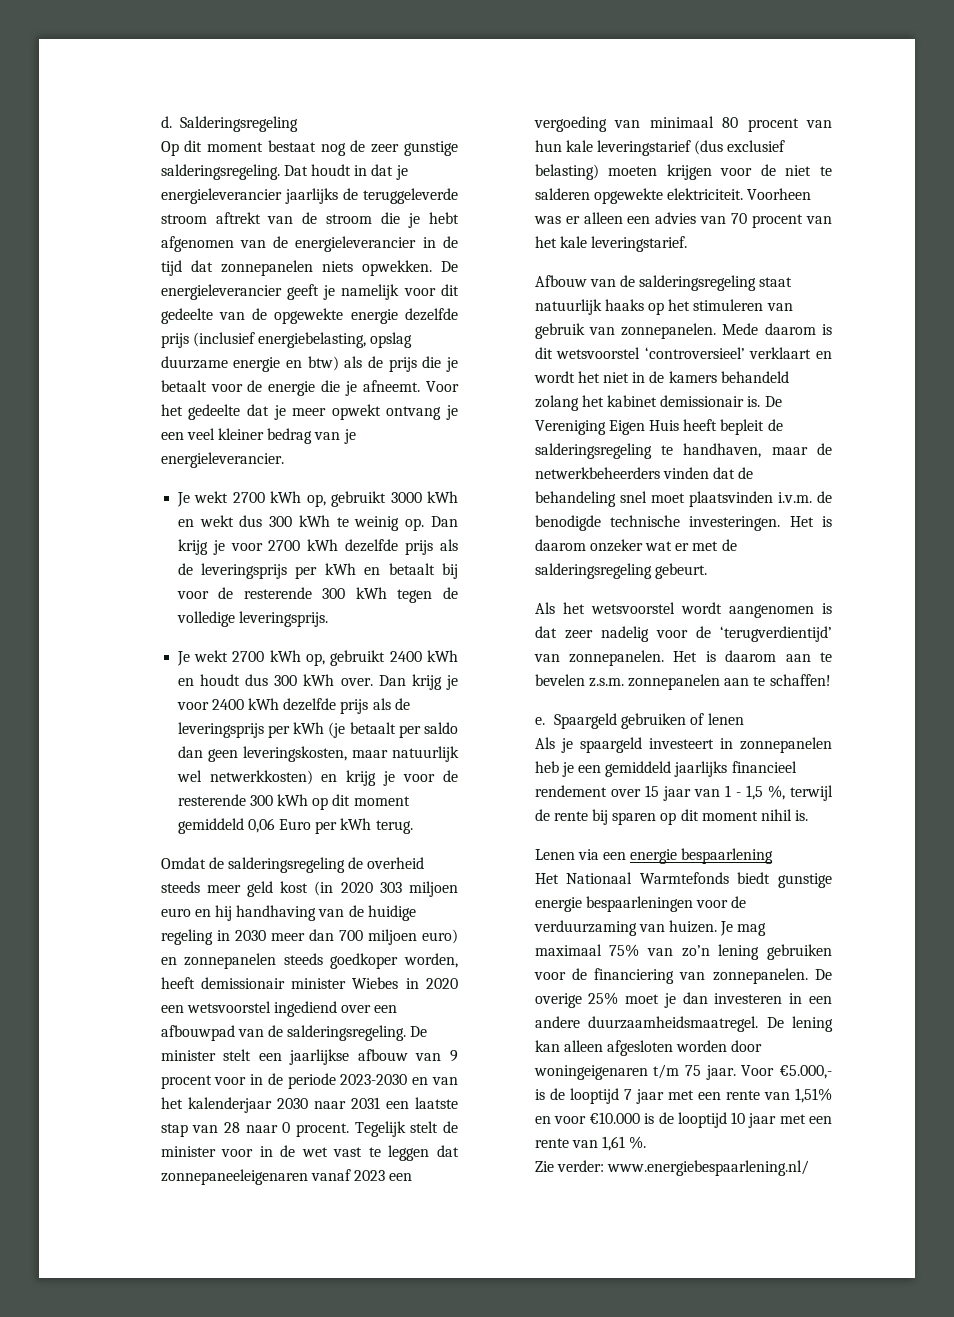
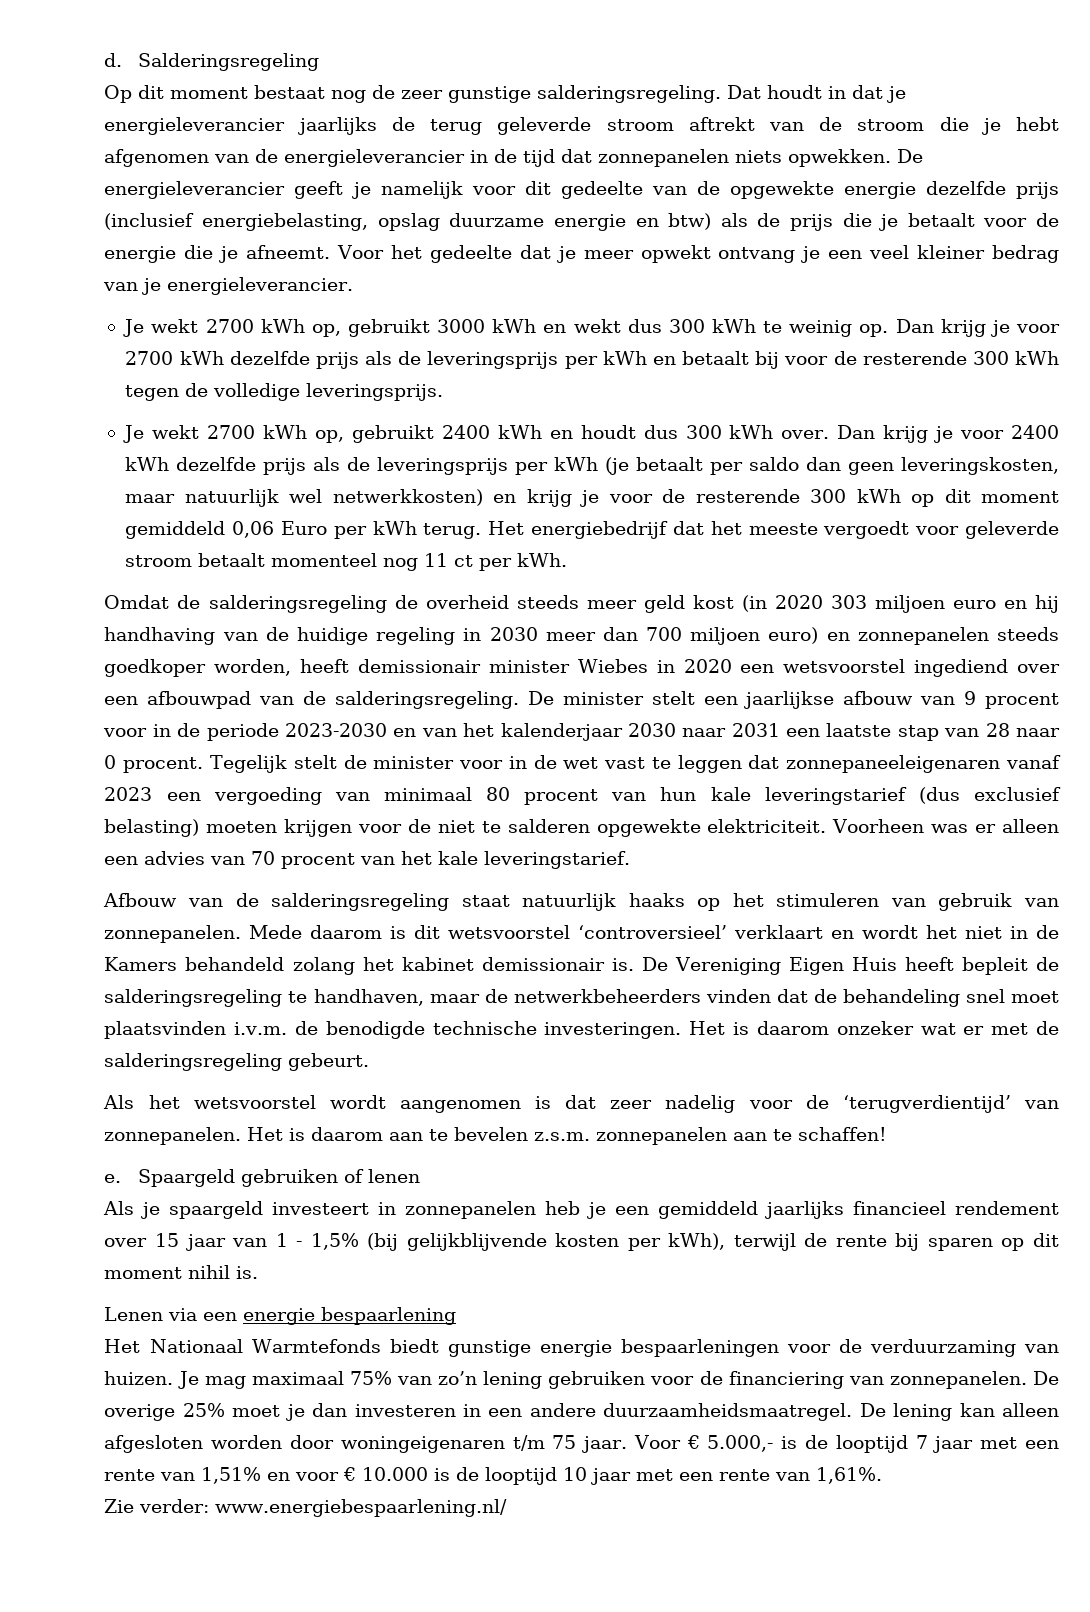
[363,188,458,204] teruggeleverde -> [430,117,592,135] terug geleverde
(413, 827) none -> [488,521,1059,539] [125,553,568,571] Het energiebedrijf dat het meeste vergoedt voor geleverde stroom betaalt momenteel nog 11 ct per kWh.
[668,371,717,383] kamers -> [104,957,178,971] Kamers
[745,785,785,800] 1,5 %, -> [310,1233,726,1251] 1,5% (bij gelijkblijvende kosten per kWh),
[779,1065,832,1079] €5.000,- -> [686,1435,774,1452] € 5.000,-
[589,1112,641,1124] €10.000 -> [343,1467,429,1481] € 10.000
[602,1136,647,1151] 1,61 %. -> [816,1467,883,1484] 1,61%.

